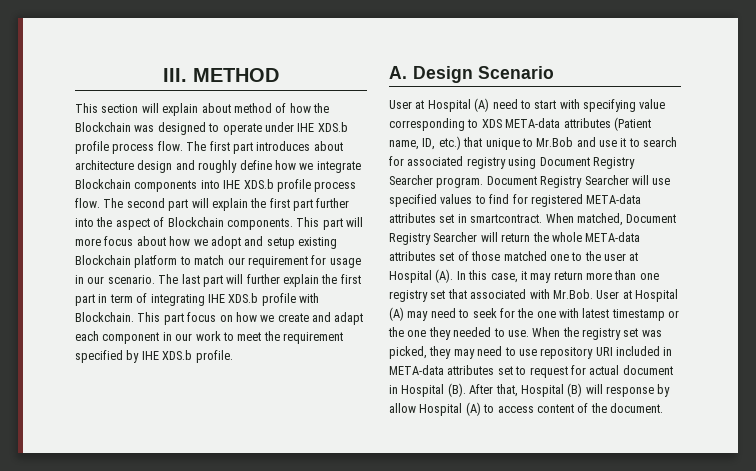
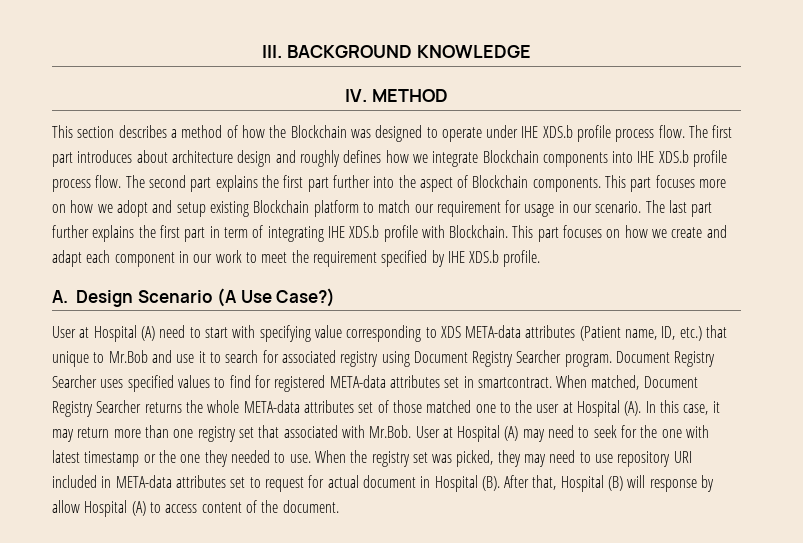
(187, 75) none -> [287,45,531,58] [345,89,368,102] BACKGROUND KNOWLEDGE // IV.
[141,103,231,116] will explain about -> [118,125,177,138] describes a
[239,160,272,170] define -> [343,150,382,163] defines
[191,198,248,211] will explain -> [215,175,258,192] explains
[346,217,363,227] [75,236,166,246] will more focus about -> [655,175,727,188] [52,204,66,213] focuses more on
[226,274,319,287] will further explain -> [52,225,135,242] further explains
[187,312,217,322] focus -> [563,225,603,238] focuses
(555, 72) none -> [217,288,336,307] (A Use Case?)
[631,175,671,185] will use -> [100,379,124,388] uses
[480,232,531,242] will return -> [144,402,182,413] returns

